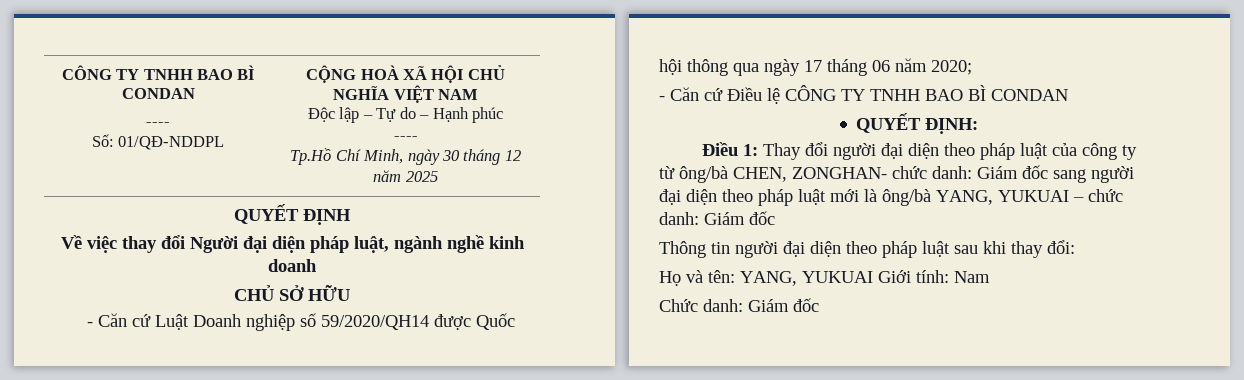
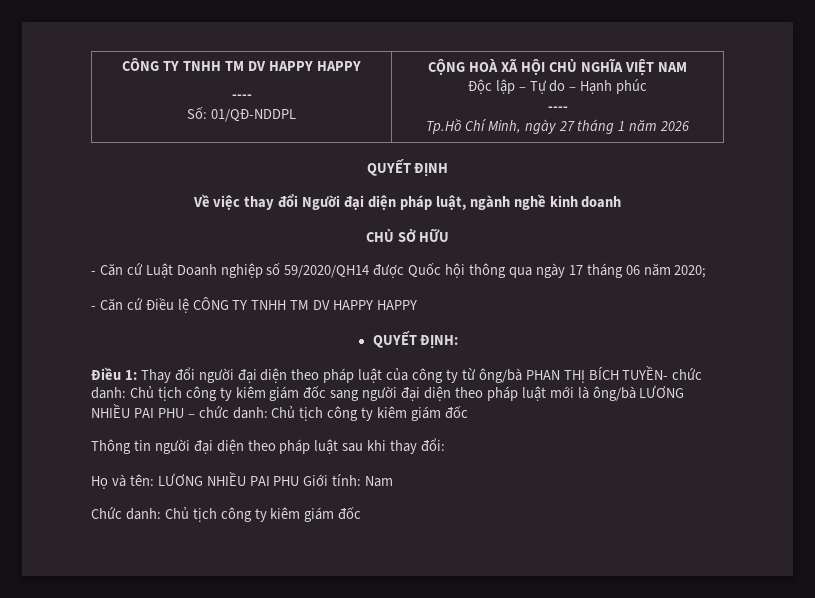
[61,65,255,80] [121,88,195,99] CÔNG TY TNHH BAO BÌ CONDAN -> [122,58,361,71] CÔNG TY TNHH TM DV HAPPY HAPPY
[441,149,521,165] [373,170,438,182] 30 tháng 12 năm 2025 -> [558,119,691,134] 27 tháng 1 năm 2026
[925,85,1068,101] BAO BÌ CONDAN -> [290,300,418,310] TM DV HAPPY HAPPY
[733,166,1018,182] CHEN, ZONGHAN- chức danh: Giám -> [525,366,703,383] [91,386,300,401] PHAN THỊ BÍCH TUYỀN- chức danh: Chủ tịch công ty kiêm giám
[936,189,1123,205] [659,212,745,225] YANG, YUKUAI – chức danh: Giám -> [639,385,685,398] [91,404,442,421] LƯƠNG NHIỀU PAI PHU – chức danh: Chủ tịch công ty kiêm giám
[740,271,873,286] YANG, YUKUAI -> [157,472,300,486] LƯƠNG NHIỀU PAI PHU
[748,299,789,312] Giám -> [164,507,335,522] Chủ tịch công ty kiêm giám

